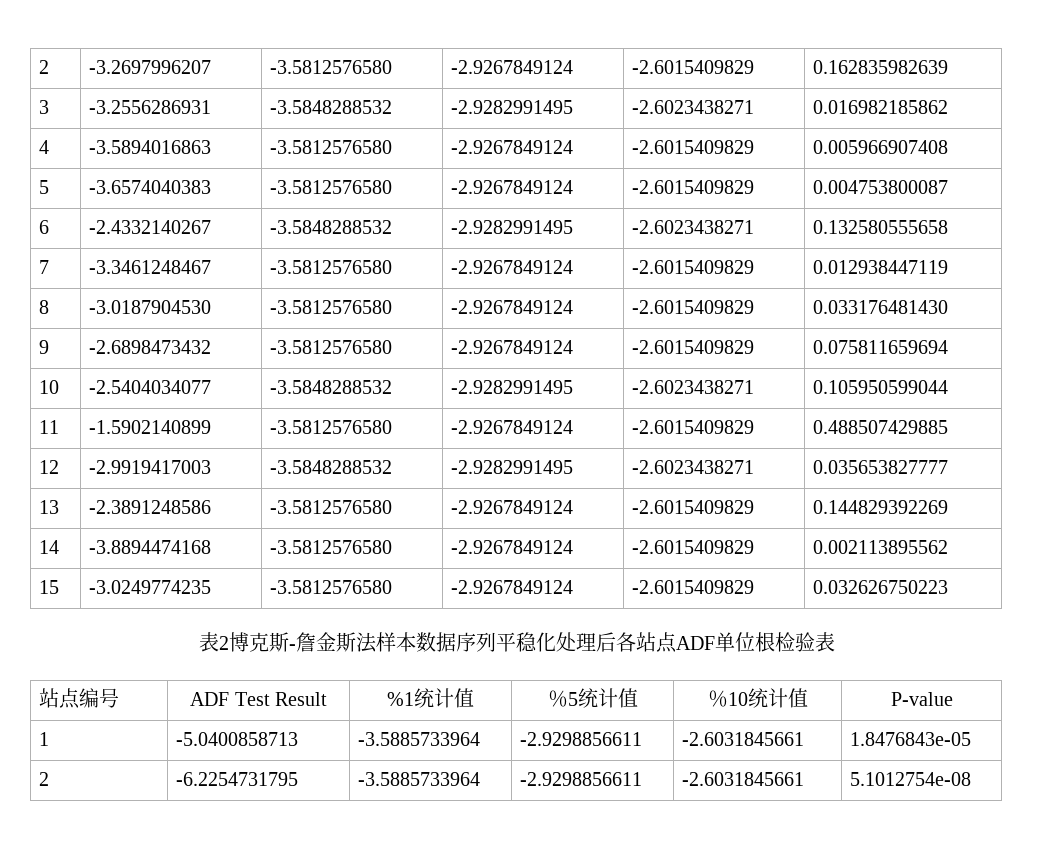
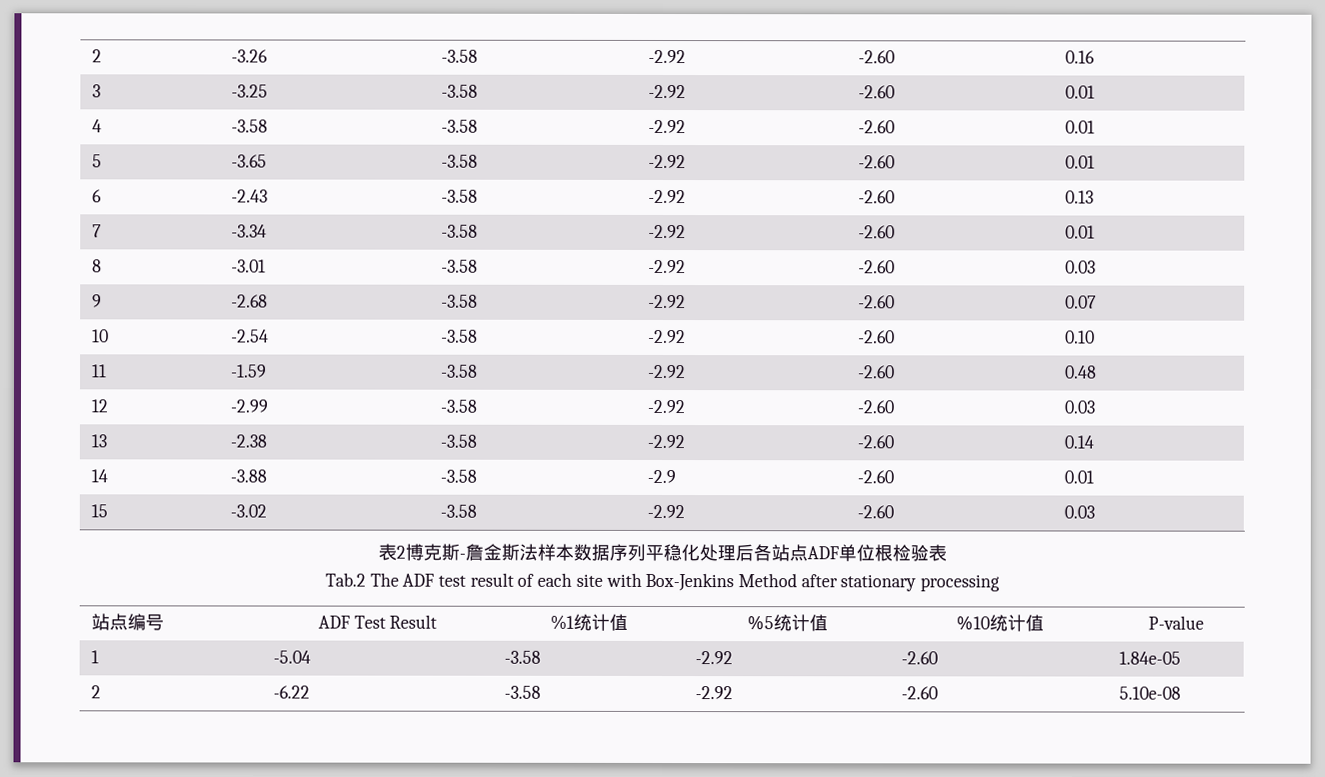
[39,60,50,74] [89,60,212,74] [270,60,393,74] [451,60,574,74] [632,60,755,74] [813,60,949,74] [39,100,50,114] [89,100,212,114] [270,100,393,114] [451,100,574,114] [632,100,755,114] [813,100,949,114] [39,140,50,154] [89,140,212,154] [270,140,393,154] [451,140,574,154] [632,140,755,154] [813,140,949,154] [39,180,50,194] [89,180,212,194] [270,180,393,194] [451,180,574,194] [632,180,755,194] [813,180,949,194] [39,220,50,234] [89,220,212,234] [270,220,393,234] [451,220,574,234] [632,220,755,234] [813,220,949,234] [39,260,50,274] [89,260,212,274] [270,260,393,274] [451,260,574,274] [632,260,755,274] [813,260,949,274] [39,300,50,314] [89,300,212,314] [270,300,393,314] [451,300,574,314] [632,300,755,314] [813,300,949,314] [39,340,50,354] [89,340,212,354] [270,340,393,354] [451,340,574,354] [632,340,755,354] [813,340,949,354] [39,380,60,394] [89,380,212,394] [270,380,393,394] [451,380,574,394] [632,380,755,394] [813,380,949,394] [39,420,60,434] [89,420,212,434] [270,420,393,434] [451,420,574,434] [632,420,755,434] [813,420,949,434] [39,460,60,474] [89,460,212,474] [270,460,393,474] [451,460,574,474] [632,460,755,474] [813,460,949,474] [39,500,60,514] [89,500,212,514] [270,500,393,514] [451,500,574,514] [632,500,755,514] [813,500,949,514] [39,540,60,554] [89,540,212,554] [270,540,393,554] [451,540,574,554] [632,540,755,554] [813,540,949,554] [39,580,60,594] [89,580,212,594] [270,580,393,594] [451,580,574,594] [632,580,755,594] [813,580,949,594] 2 | -3.2697996207 | -3.5812576580 | -2.9267849124 | -2.6015409829 | 0.162835982639 // 3 | -3.2556286931 | -3.5848288532 | -2.9282991495 | -2.6023438271 | 0.016982185862 // 4 | -3.5894016863 | -3.5812576580 | -2.9267849124 | -2.6015409829 | 0.005966907408 // 5 | -3.6574040383 | -3.5812576580 | -2.9267849124 | -2.6015409829 | 0.004753800087 // 6 | -2.4332140267 | -3.5848288532 | -2.9282991495 | -2.6023438271 | 0.132580555658 // 7 | -3.3461248467 | -3.5812576580 | -2.9267849124 | -2.6015409829 | 0.012938447119 // 8 | -3.0187904530 | -3.5812576580 | -2.9267849124 | -2.6015409829 | 0.033176481430 // 9 | -2.6898473432 | -3.5812576580 | -2.9267849124 | -2.6015409829 | 0.075811659694 // 10 | -2.5404034077 | -3.5848288532 | -2.9282991495 | -2.6023438271 | 0.105950599044 // 11 | -1.5902140899 | -3.5812576580 | -2.9267849124 | -2.6015409829 | 0.488507429885 // 12 | -2.9919417003 | -3.5848288532 | -2.9282991495 | -2.6023438271 | 0.035653827777 // 13 | -2.3891248586 | -3.5812576580 | -2.9267849124 | -2.6015409829 | 0.144829392269 // 14 | -3.8894474168 | -3.5812576580 | -2.9267849124 | -2.6015409829 | 0.002113895562 // 15 | -3.0249774235 | -3.5812576580 | -2.9267849124 | -2.6015409829 | 0.032626750223 -> [91,49,102,63] [230,49,268,63] [440,49,478,63] [647,49,686,64] [857,50,895,64] [1064,50,1095,64] [91,84,101,98] [230,84,268,98] [440,84,478,98] [647,84,686,99] [857,85,895,99] [1064,85,1095,99] [91,119,102,133] [230,119,268,133] [440,119,478,133] [647,119,686,134] [857,120,895,134] [1064,120,1095,134] [91,154,102,168] [230,154,267,168] [440,154,478,168] [647,154,686,169] [857,155,895,169] [1064,155,1095,169] [91,189,102,203] [230,189,268,203] [440,189,478,203] [647,189,686,204] [857,190,895,204] [1064,190,1094,204] [91,224,102,238] [230,224,267,238] [440,224,478,238] [647,224,686,239] [857,225,895,239] [1064,225,1095,239] [91,259,102,273] [230,259,266,273] [440,259,478,273] [647,259,686,274] [857,260,895,274] [1064,260,1096,274] [91,294,102,308] [230,294,268,308] [440,294,478,308] [647,294,686,309] [857,295,895,309] [1064,295,1097,309] [91,329,109,343] [230,329,269,343] [440,329,478,343] [647,329,686,344] [857,330,895,344] [1064,330,1095,344] [91,364,107,378] [230,364,267,378] [440,364,478,378] [647,364,686,379] [857,365,895,379] [1064,365,1097,379] [90,399,108,413] [229,399,268,413] [439,399,477,413] [646,399,685,414] [856,400,894,414] [1063,400,1095,414] [90,434,107,448] [229,434,267,448] [439,434,477,448] [646,434,685,449] [856,435,894,449] [1063,435,1094,449] [90,469,108,483] [229,469,267,483] [439,469,477,483] [646,469,676,484] [856,470,894,484] [1063,470,1094,484] [90,504,108,518] [229,504,267,518] [439,504,477,518] [646,504,685,519] [856,505,894,519] [1063,505,1095,519] 2 | -3.26 | -3.58 | -2.92 | -2.60 | 0.16 // 3 | -3.25 | -3.58 | -2.92 | -2.60 | 0.01 // 4 | -3.58 | -3.58 | -2.92 | -2.60 | 0.01 // 5 | -3.65 | -3.58 | -2.92 | -2.60 | 0.01 // 6 | -2.43 | -3.58 | -2.92 | -2.60 | 0.13 // 7 | -3.34 | -3.58 | -2.92 | -2.60 | 0.01 // 8 | -3.01 | -3.58 | -2.92 | -2.60 | 0.03 // 9 | -2.68 | -3.58 | -2.92 | -2.60 | 0.07 // 10 | -2.54 | -3.58 | -2.92 | -2.60 | 0.10 // 11 | -1.59 | -3.58 | -2.92 | -2.60 | 0.48 // 12 | -2.99 | -3.58 | -2.92 | -2.60 | 0.03 // 13 | -2.38 | -3.58 | -2.92 | -2.60 | 0.14 // 14 | -3.88 | -3.58 | -2.9 | -2.60 | 0.01 // 15 | -3.02 | -3.58 | -2.92 | -2.60 | 0.03
(835, 642) none -> [324,572,1001,592] // Tab.2 The ADF test result of each site with Box-Jenkins Method after stationary processing
[176,732,299,746] [358,732,481,746] [520,732,643,746] [682,732,805,746] [850,732,972,746] [39,772,50,786] [176,772,299,786] [358,772,481,786] [520,772,643,786] [682,772,805,786] [850,772,972,786] -5.0400858713 | -3.5885733964 | -2.9298856611 | -2.6031845661 | 1.8476843e-05 // 2 | -6.2254731795 | -3.5885733964 | -2.9298856611 | -2.6031845661 | 5.1012754e-08 -> [272,650,311,664] [503,650,541,664] [694,651,733,665] [900,651,938,665] [1118,651,1181,665] [90,685,101,699] [272,685,310,699] [503,685,541,699] [694,686,733,700] [900,686,938,700] [1118,686,1181,700] -5.04 | -3.58 | -2.92 | -2.60 | 1.84e-05 // 2 | -6.22 | -3.58 | -2.92 | -2.60 | 5.10e-08

